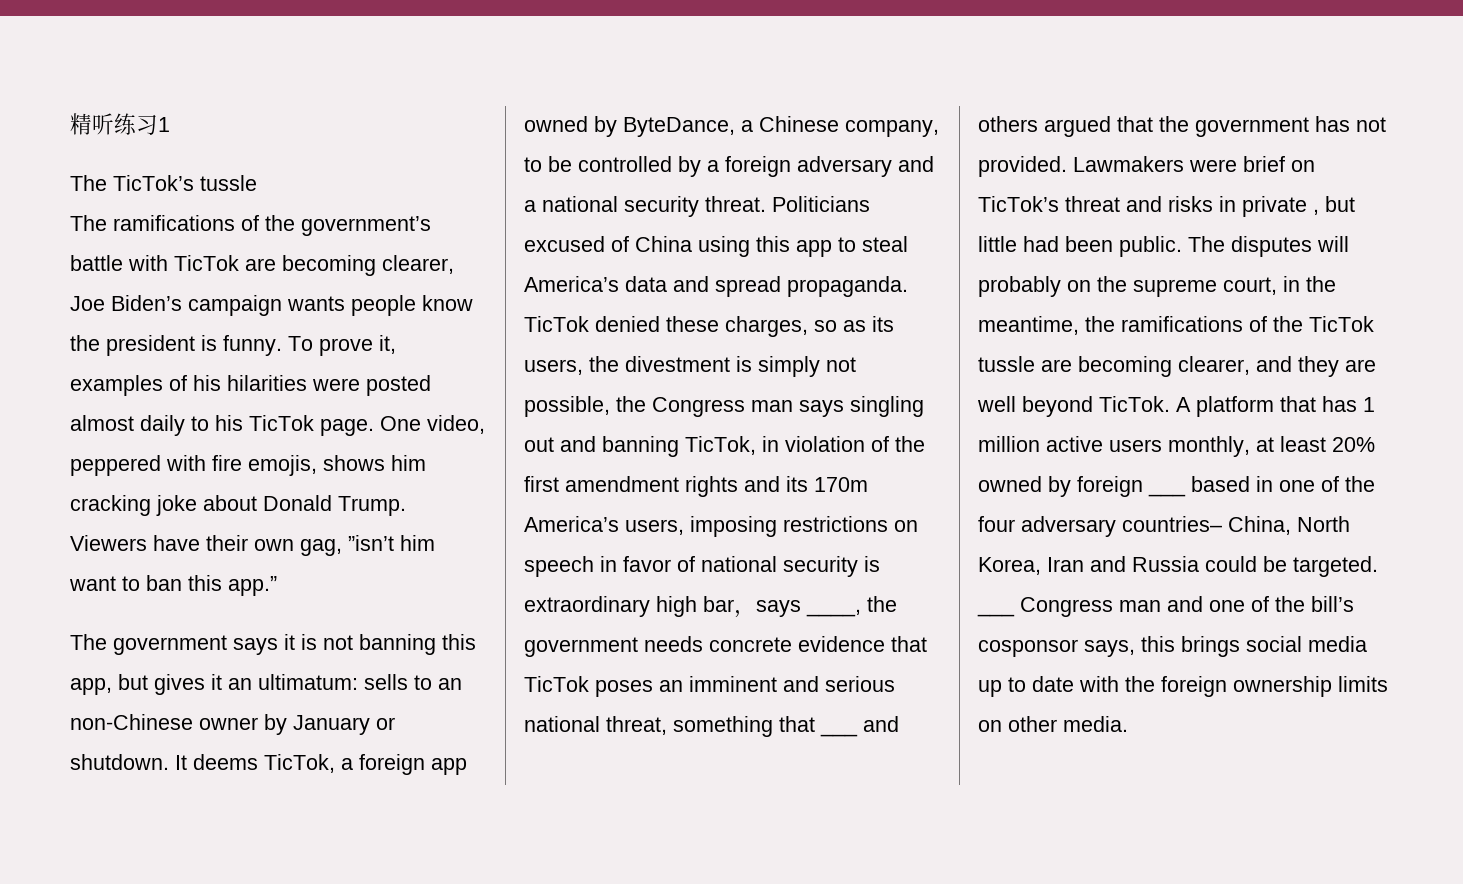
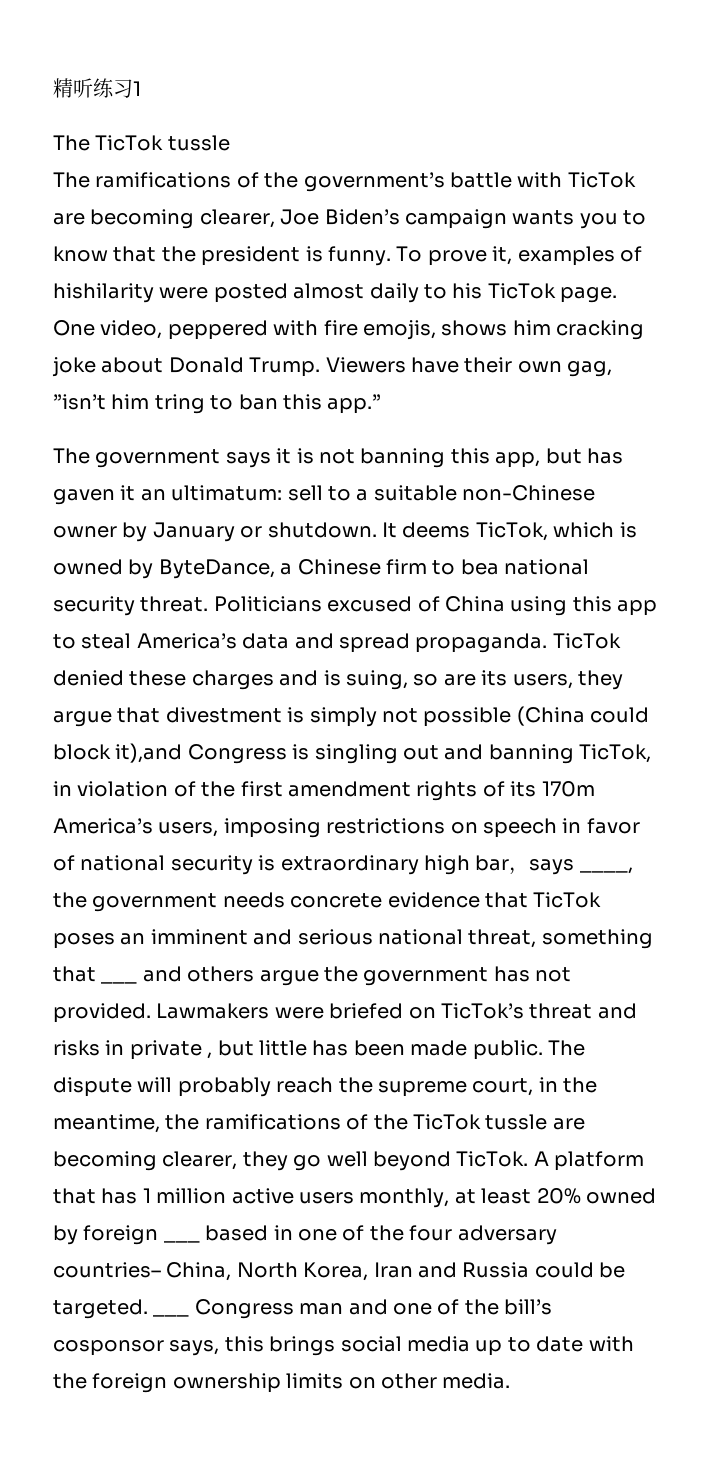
[113,175,194,191] TicTok’s -> [95,135,164,151] TicTok
[351,295,473,316] people know -> [579,210,647,229] [53,246,157,262] you to know that
[193,375,307,391] his hilarities -> [53,283,154,303] hishilarity
[69,576,116,591] want -> [154,394,205,414] tring
[154,674,205,695] gives -> [586,448,623,464] [53,488,115,505] has gaven
[364,674,462,690] sells to an -> [287,485,457,501] sell to a suitable
[341,754,467,775] a foreign app -> [553,522,637,538] which is
[845,120,939,137] [524,156,934,177] [524,200,536,212] company, to be controlled by a foreign adversary and a -> [386,559,499,575] firm to bea
[725,316,894,337] [524,356,856,377] [524,396,844,417] charges, so as its users, the divestment is simply not possible, the Congress man says -> [191,670,623,690] [53,706,650,727] [53,743,310,764] charges and is suing, so are its users, they argue that divestment is simply not possible (China could block it),and Congress is
[744,476,780,492] and -> [482,781,505,797] of
[1044,116,1153,137] argued that -> [259,969,319,986] argue
[1243,156,1285,172] brief -> [329,1003,404,1019] briefed
[1023,236,1113,252] had been -> [312,1040,468,1056] has been made
[1231,236,1312,257] disputes -> [53,1077,132,1097] dispute
[1067,280,1091,292] on -> [276,1077,334,1093] reach
[1256,356,1376,377] and they are -> [242,1151,322,1171] they go

